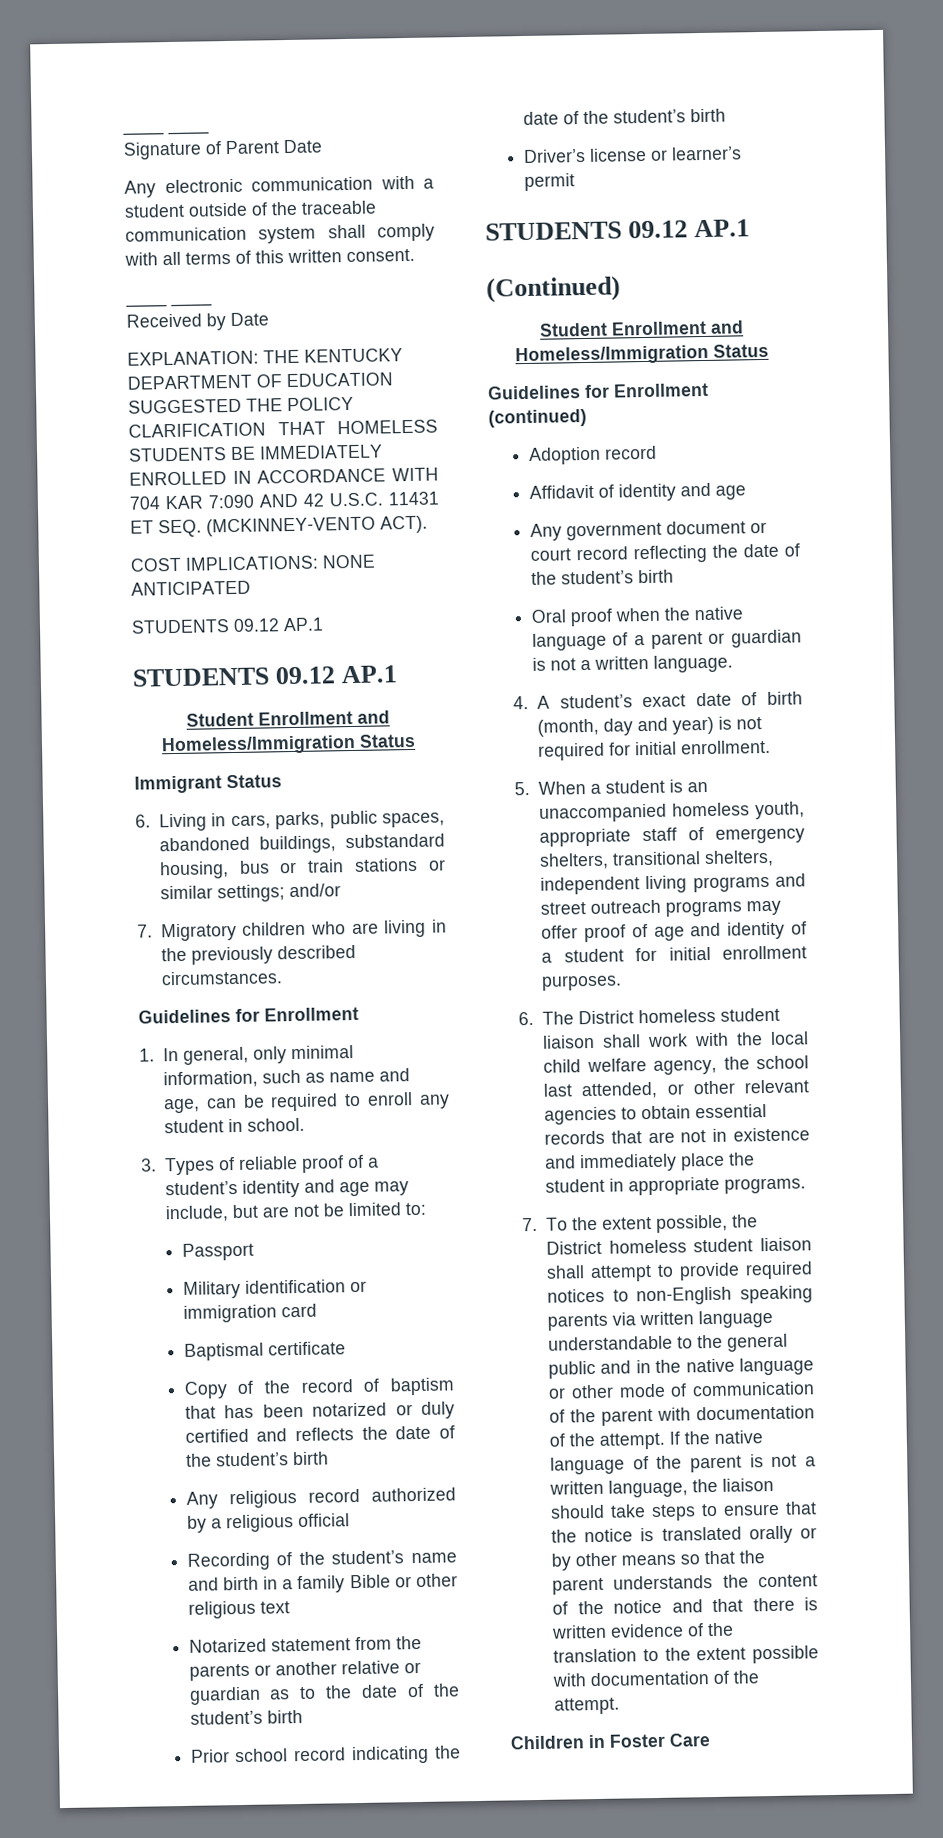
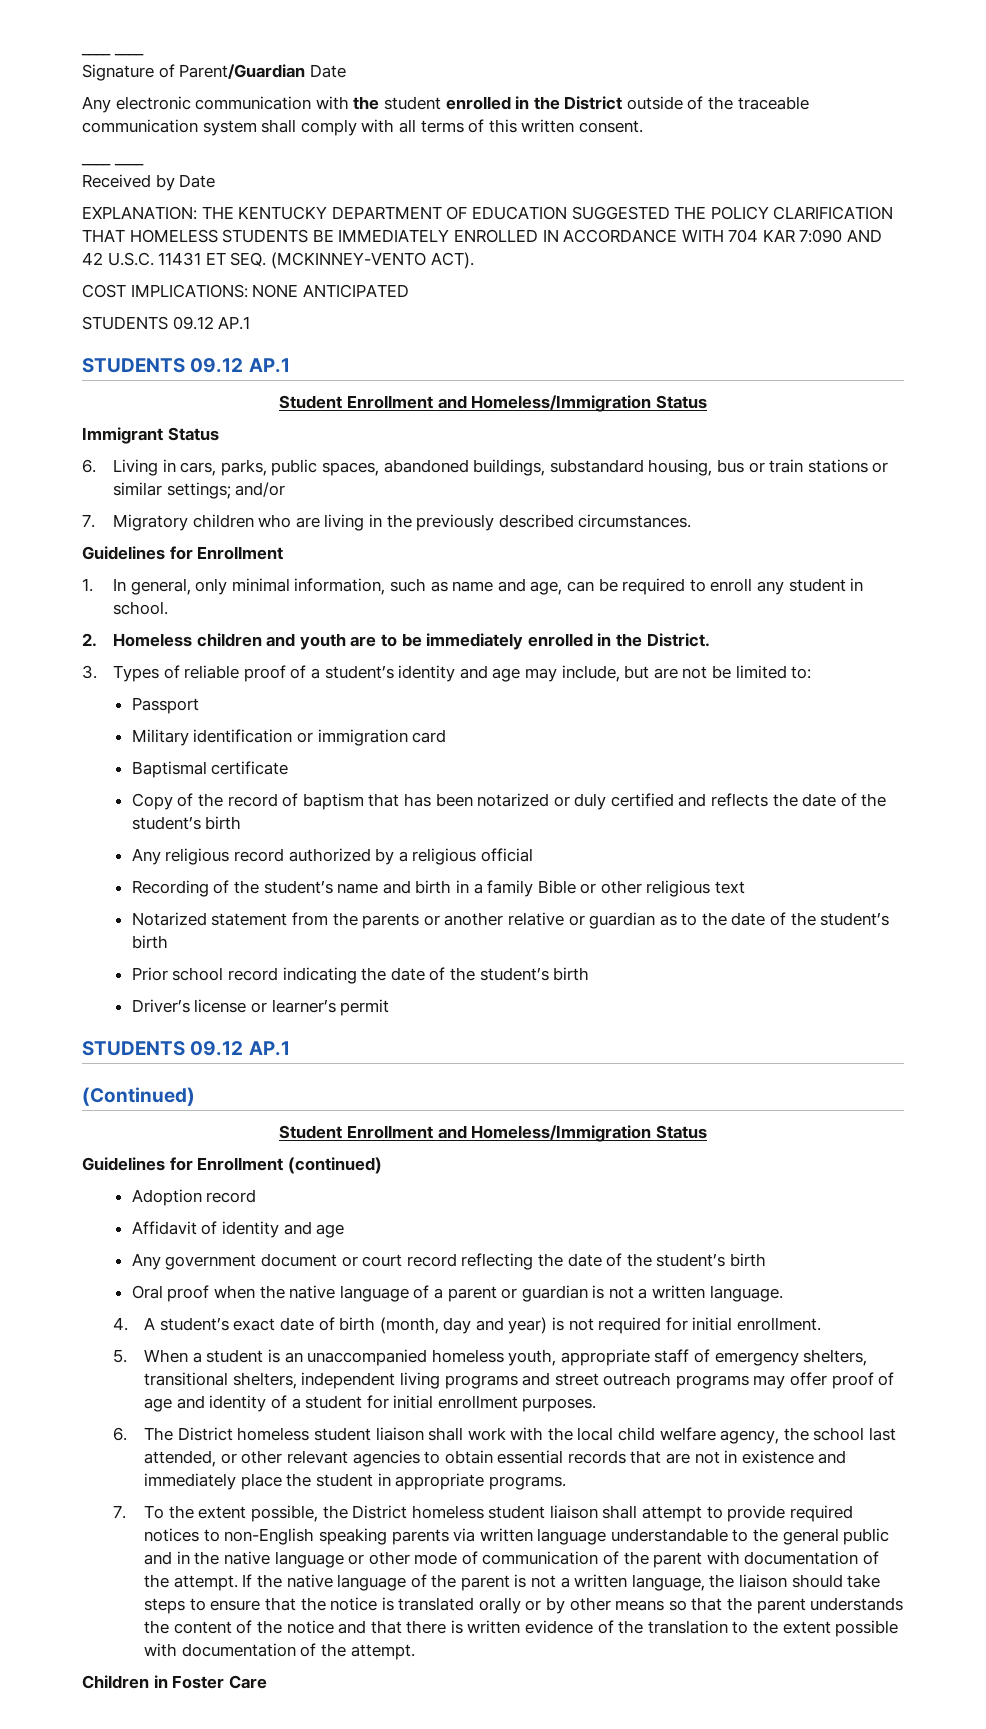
[225,140,280,155] Parent -> [179,64,306,79] Parent/Guardian
[423,178,434,189] [124,203,185,218] a student -> [353,96,623,110] the student enrolled in the District
(305, 1124) none -> [82,633,710,650] // 2. Homeless children and youth are to be immediately enrolled in the District.

